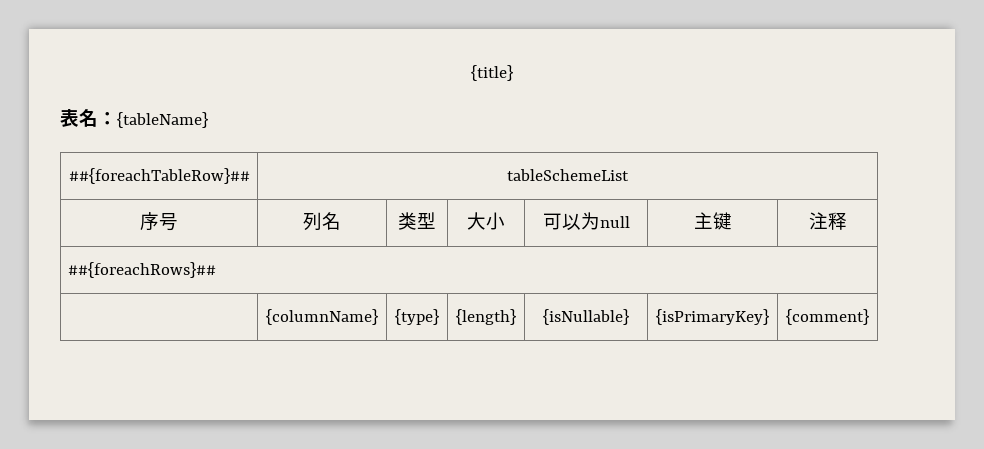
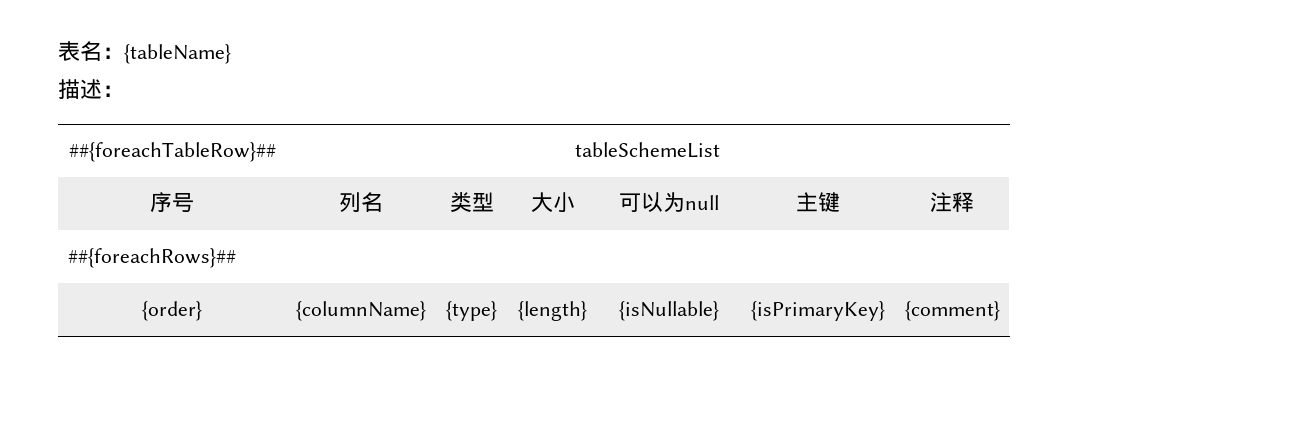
[471,65,513,81] {title} // -> (58, 51) none
(208, 120) none -> [58,79,124,99] // 描述：
(216, 270) none -> [142,301,202,321] {order}

